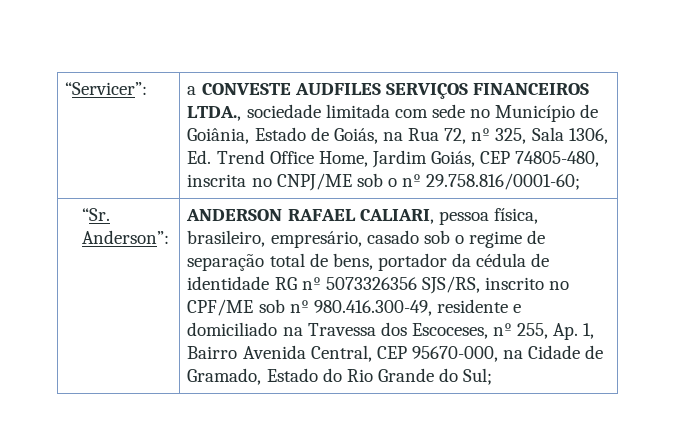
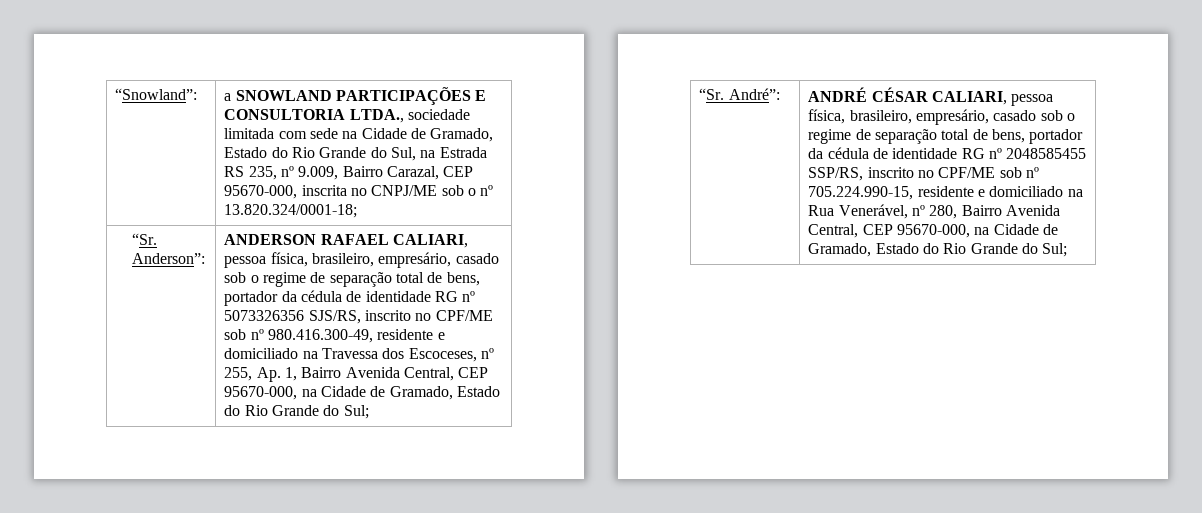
[65,82,148,95] “Servicer”: -> [115,88,198,100] “Snowland”:
[201,83,589,99] CONVESTE AUDFILES SERVIÇOS FINANCEIROS -> [235,87,487,105] [224,109,346,120] SNOWLAND PARTICIPAÇÕES E CONSULTORIA
[470,104,599,122] [187,127,608,144] [187,150,600,168] no Município de Goiânia, Estado de Goiás, na Rua 72, nº 325, Sala 1306, Ed. Trend Office Home, Jardim Goiás, CEP 74805-480, -> [342,128,494,142] [224,147,487,161] [224,166,474,180] [224,185,298,199] na Cidade de Gramado, Estado do Rio Grande do Sul, na Estrada RS 235, nº 9.009, Bairro Carazal, CEP 95670-000,
[426,173,581,190] 29.758.816/0001-60; -> [224,204,358,218] 13.820.324/0001-18;
(493, 376) none -> [699,88,780,100] [808,87,1054,106] [808,109,1075,125] [808,129,1084,144] [808,147,1087,159] [808,167,1039,181] [808,186,1083,200] [808,204,1060,219] [808,224,1058,238] [808,243,1068,257] // “Sr. André”: | ANDRÉ CÉSAR CALIARI, pessoa física, brasileiro, empresário, casado sob o regime de separação total de bens, portador da cédula de identidade RG nº 2048585455 SSP/RS, inscrito no CPF/ME sob nº 705.224.990-15, residente e domiciliado na Rua Venerável, nº 280, Bairro Avenida Central, CEP 95670-000, na Cidade de Gramado, Estado do Rio Grande do Sul;

